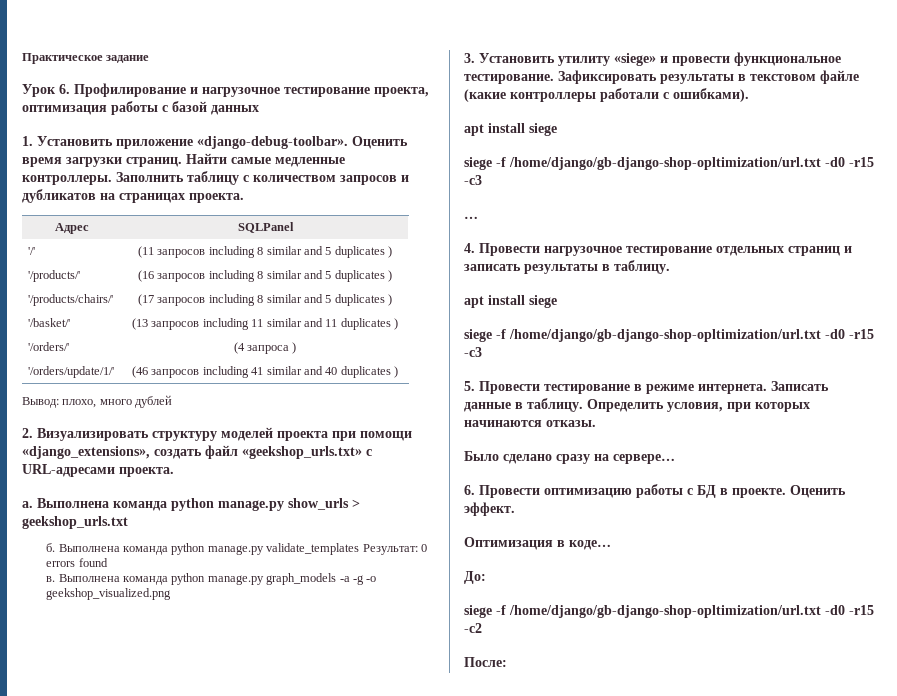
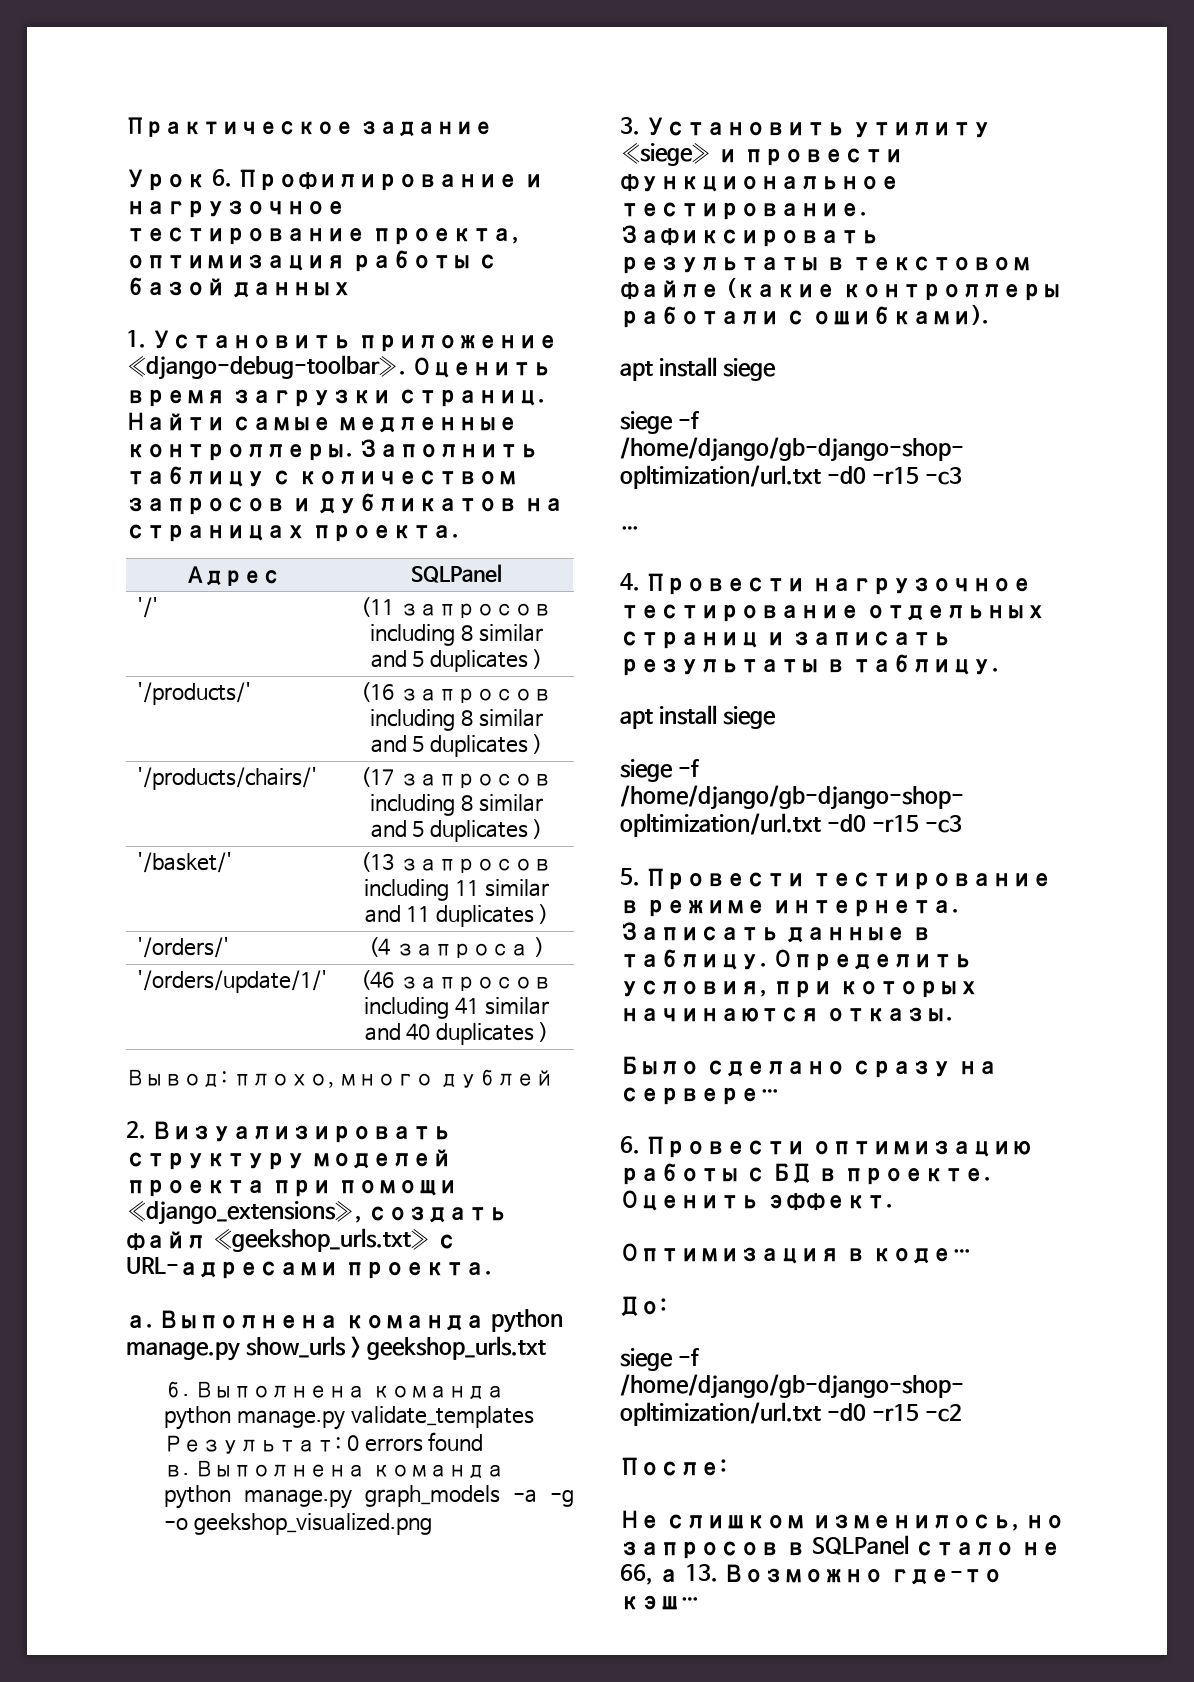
(507, 662) none -> [620,1510,1065,1531] [620,1535,1061,1559] [620,1564,1003,1585] [620,1595,700,1610] // Не слишком изменилось, но запросов в SQLPanel стало не 66, а 13. Возможно где-то кэш…

